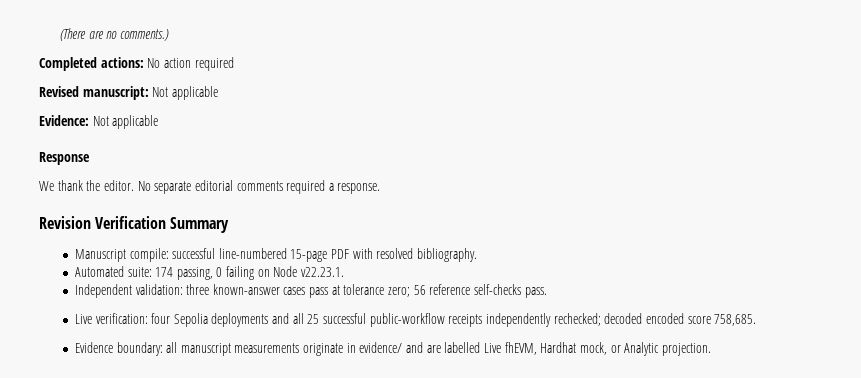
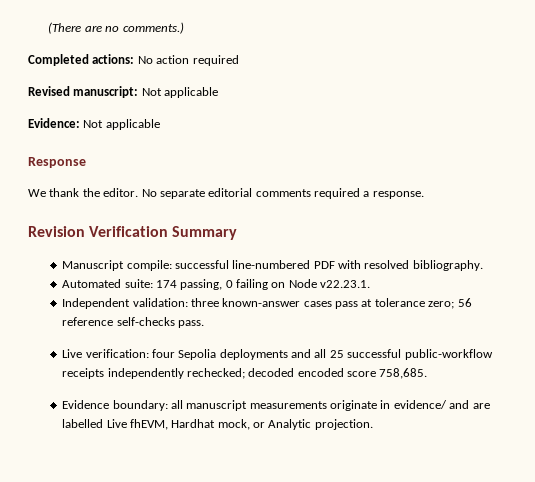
[290,249,328,262] 15-page -> (311, 264) none

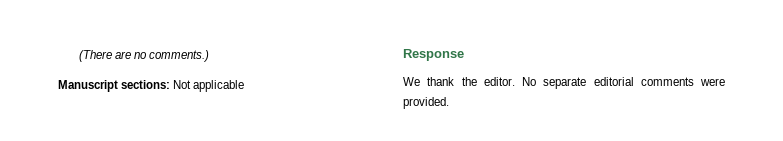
[28,54,239,66] [28,86,219,98] [28,118,80,128] Completed actions: No action required // Revised manuscript: Not applicable // Evidence: -> [58,80,171,92] Manuscript sections:
[314,188,424,199] [28,226,238,240] [62,260,483,271] [62,279,371,290] [62,298,472,309] [62,317,204,328] [62,349,493,360] [62,368,428,379] [62,400,490,411] [62,419,373,430] required a response. // Revision Verification Summary // Manuscript compile: successful line-numbered PDF with resolved bibliography. // Automated suite: 174 passing, 0 failing on Node v22.23.1. // Independent validation: three known-answer cases pass at tolerance zero; 56 reference self-checks pass. // Live verification: four Sepolia deployments and all 25 successful public-workflow receipts independently rechecked; decoded encoded score 758,685. // Evidence boundary: all manuscript measurements originate in evidence/ and are labelled Live fhEVM, Hardhat mock, or Analytic projection. -> [700,78,725,86] [403,97,449,109] were provided.

